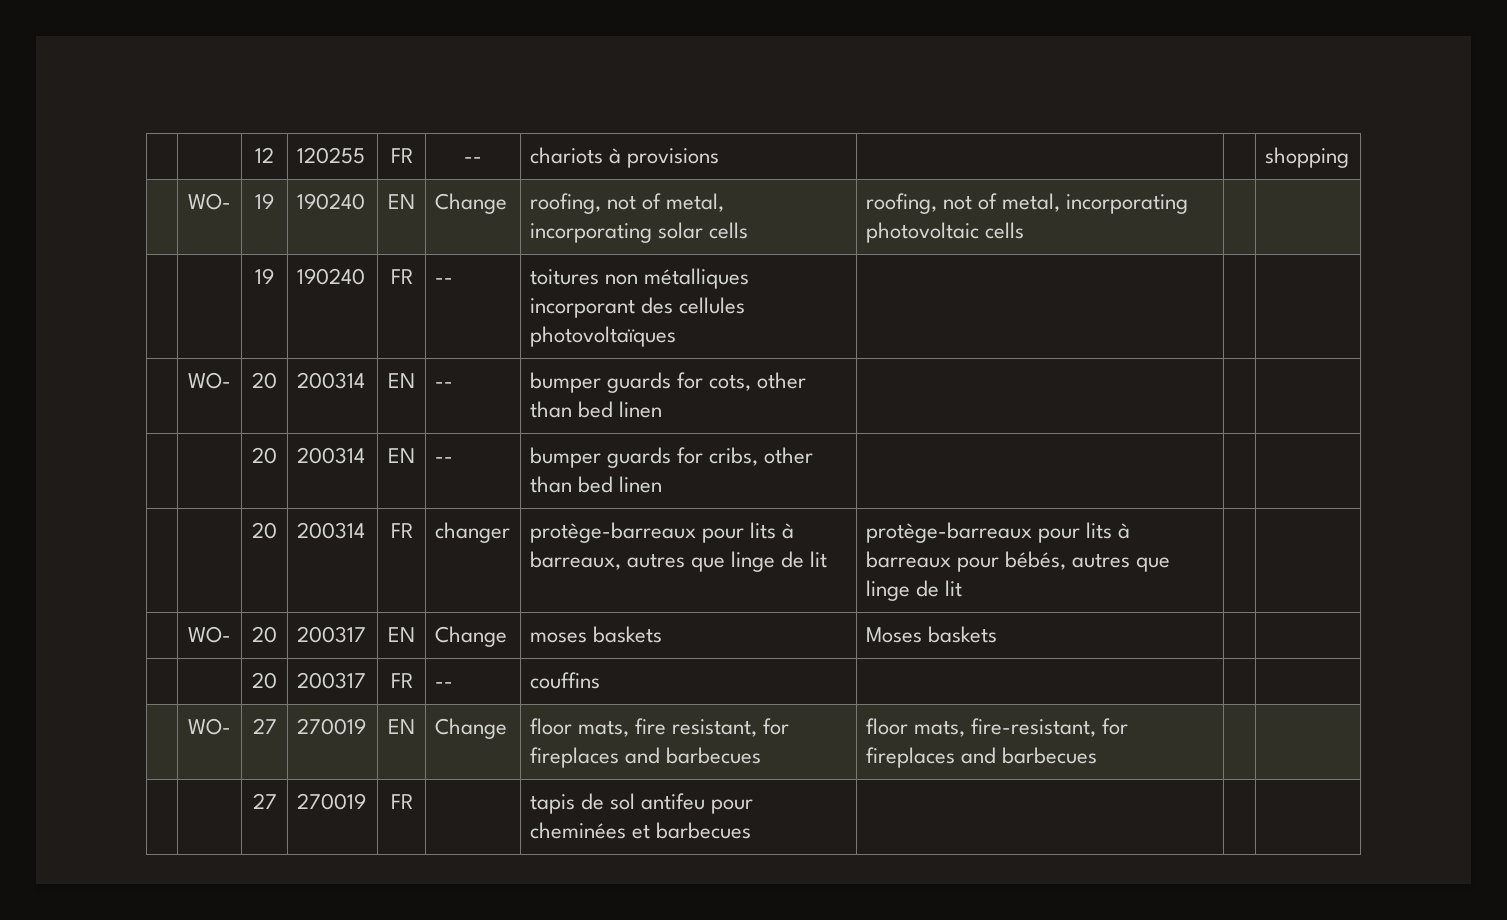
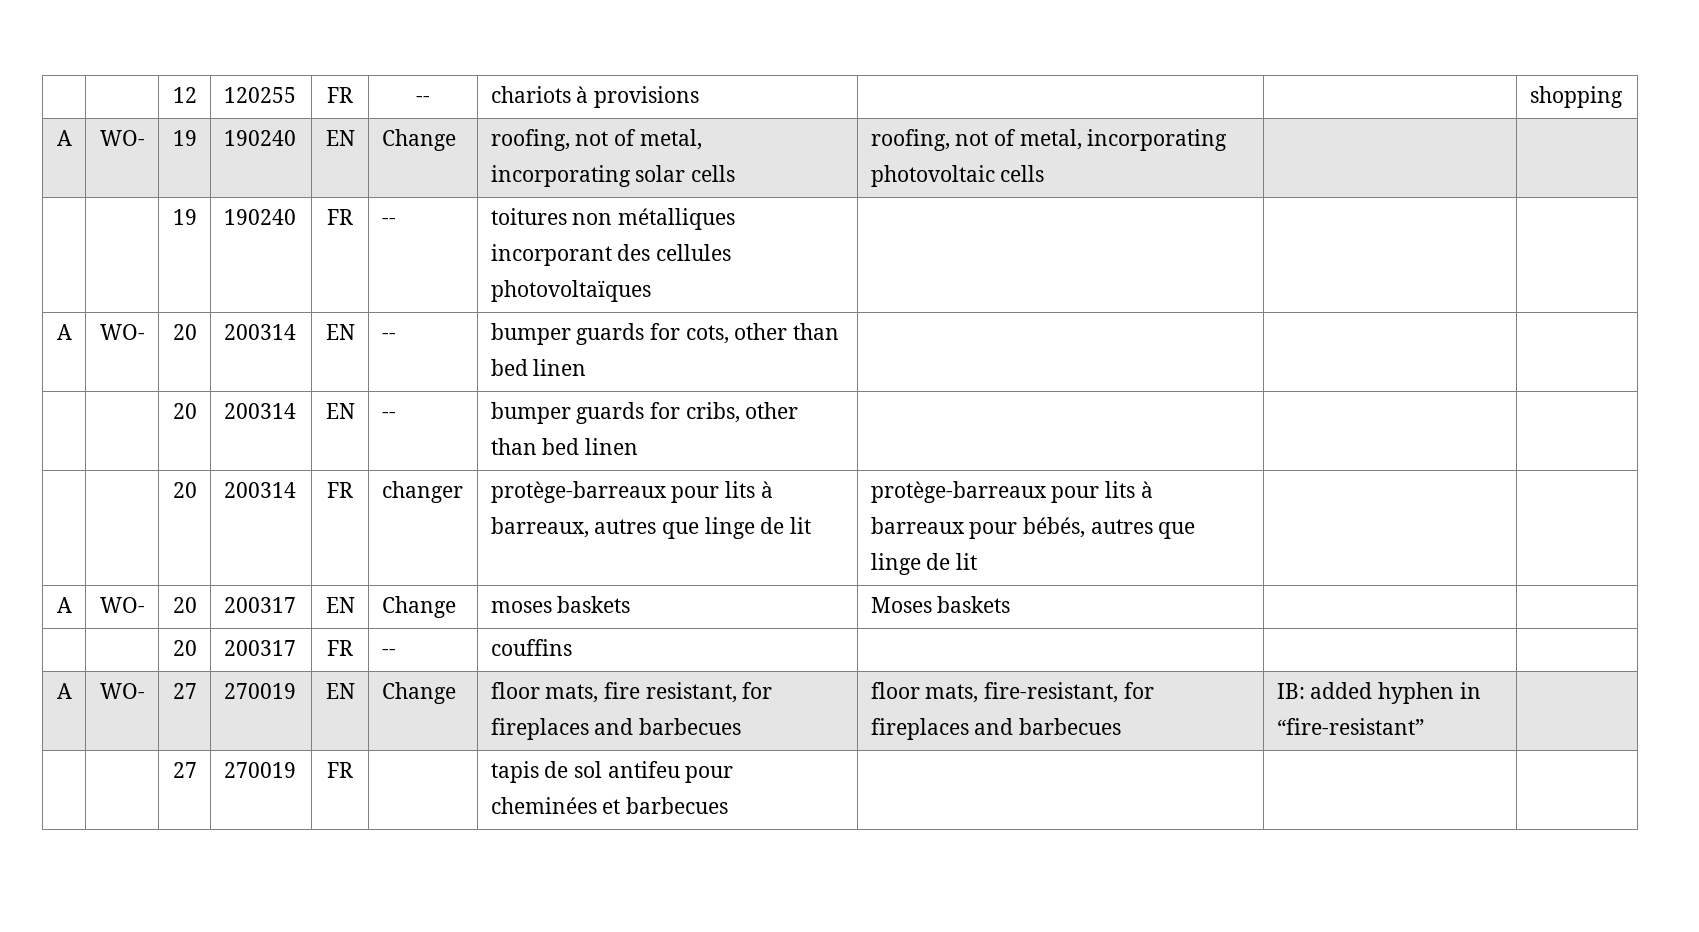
(1349, 157) none -> [57,130,73,146] A
(676, 336) none -> [57,324,73,340] A
(963, 588) none -> [57,597,73,613] A
(600, 680) none -> [57,683,73,699] A
(1098, 755) none -> [1276,682,1481,704] [1276,718,1424,735] IB: added hyphen in “fire-resistant”

